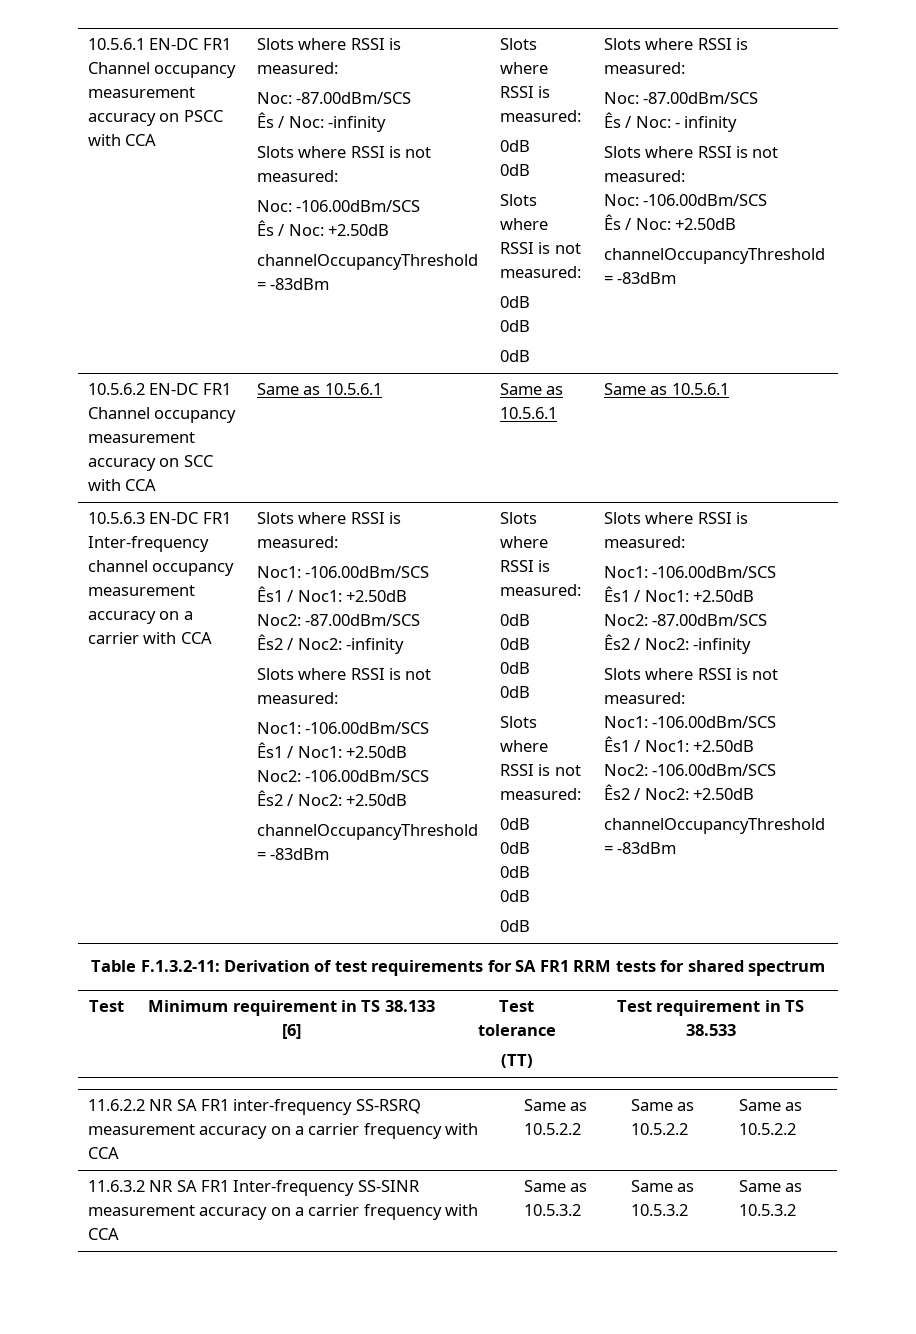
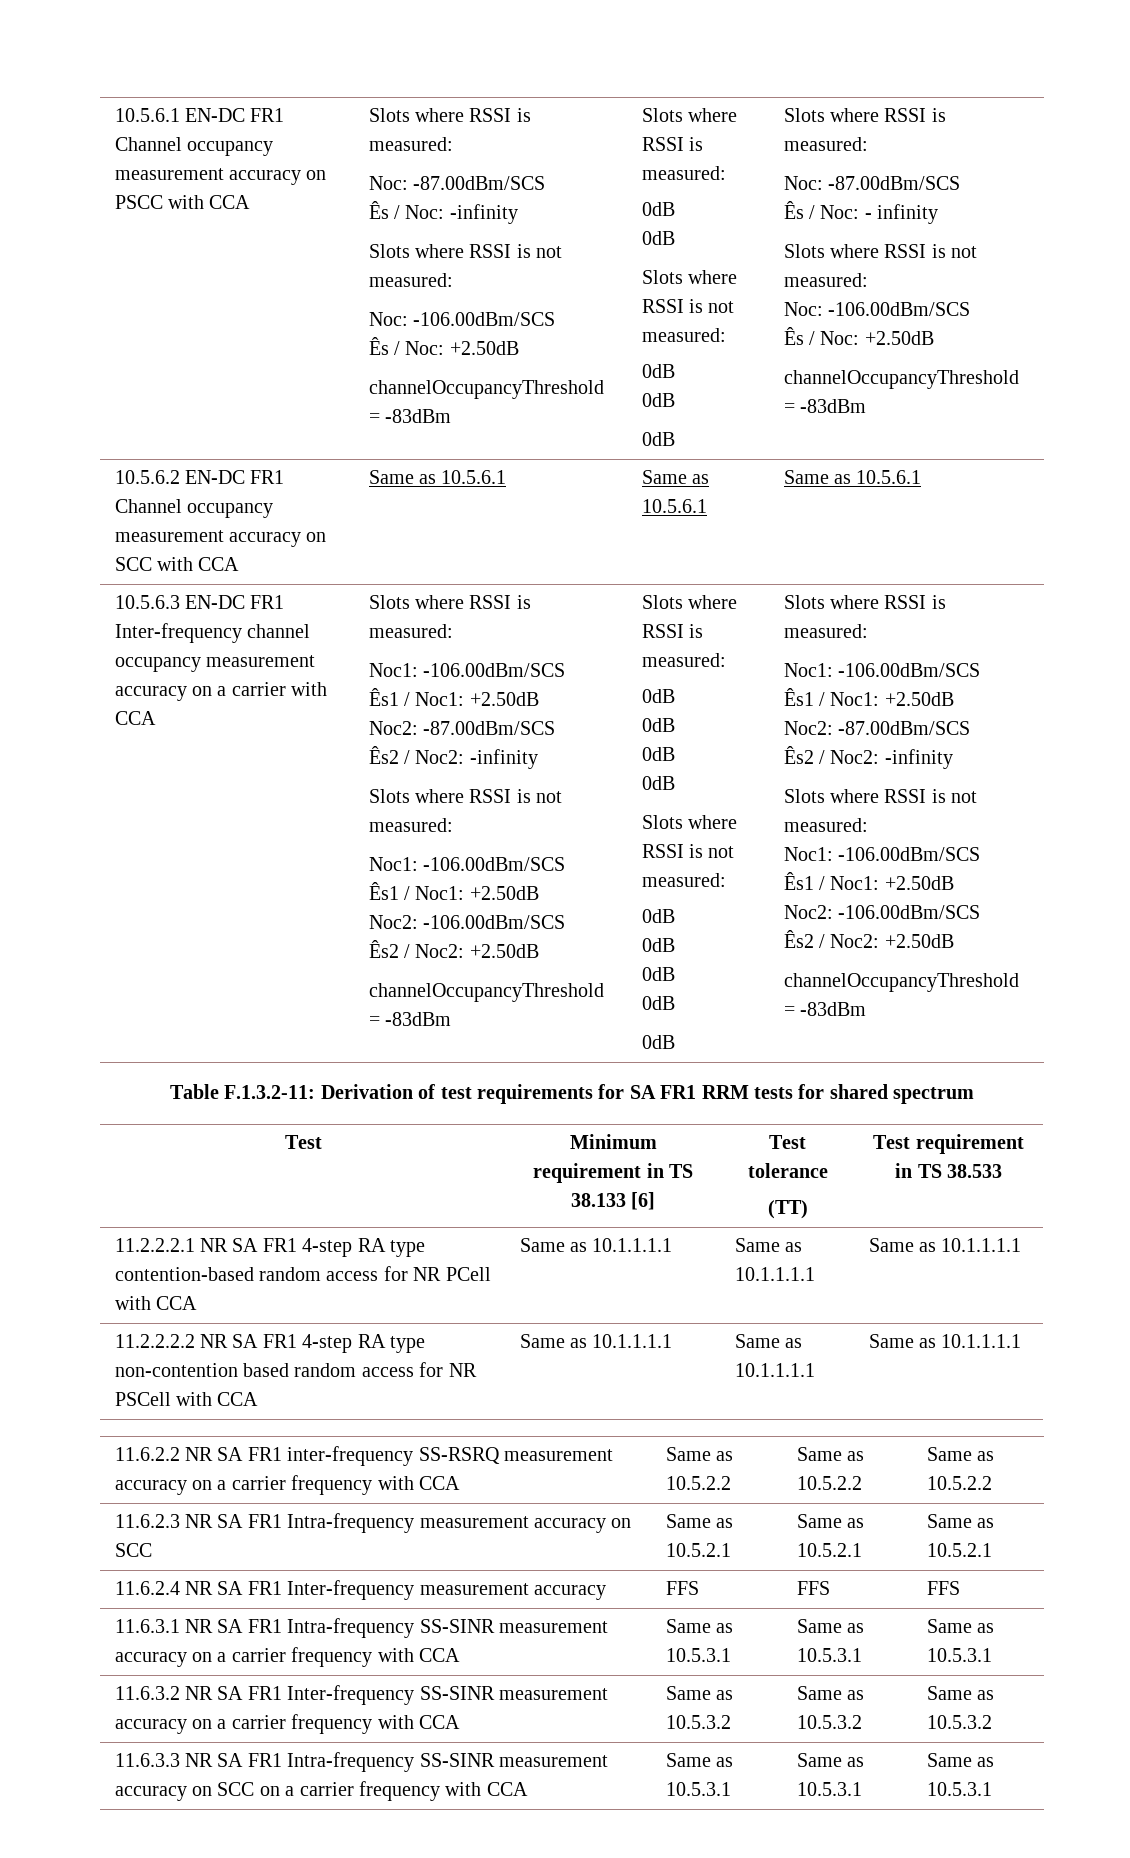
(736, 1030) none -> [114,1238,426,1257] [114,1266,491,1281] [114,1296,198,1310] [519,1238,673,1252] [734,1238,803,1252] [734,1267,815,1281] [868,1238,1022,1252] [114,1334,426,1353] [114,1362,477,1377] [114,1392,259,1406] [519,1334,673,1348] [734,1334,803,1348] [734,1363,815,1377] [868,1334,1022,1348] // 11.2.2.2.1 NR SA FR1 4-step RA type contention-based random access for NR PCell with CCA | Same as 10.1.1.1.1 | Same as 10.1.1.1.1 | Same as 10.1.1.1.1 // 11.2.2.2.2 NR SA FR1 4-step RA type non-contention based random access for NR PSCell with CCA | Same as 10.1.1.1.1 | Same as 10.1.1.1.1 | Same as 10.1.1.1.1
(796, 1129) none -> [114,1513,632,1533] [114,1543,152,1557] [665,1514,734,1528] [665,1543,731,1557] [796,1514,865,1528] [796,1543,862,1557] [926,1514,995,1528] [926,1543,992,1557] [114,1580,607,1600] [665,1581,699,1595] [796,1581,830,1595] [926,1581,960,1595] [114,1618,609,1638] [114,1647,461,1667] [665,1619,734,1633] [665,1648,731,1662] [796,1619,865,1633] [796,1648,862,1662] [926,1619,995,1633] [926,1648,992,1662] // 11.6.2.3 NR SA FR1 Intra-frequency measurement accuracy on SCC | Same as 10.5.2.1 | Same as 10.5.2.1 | Same as 10.5.2.1 // 11.6.2.4 NR SA FR1 Inter-frequency measurement accuracy | FFS | FFS | FFS // 11.6.3.1 NR SA FR1 Intra-frequency SS-SINR measurement accuracy on a carrier frequency with CCA | Same as 10.5.3.1 | Same as 10.5.3.1 | Same as 10.5.3.1
(796, 1210) none -> [114,1752,609,1772] [114,1781,528,1801] [665,1753,734,1767] [665,1782,731,1796] [796,1753,865,1767] [796,1782,862,1796] [926,1753,995,1767] [926,1782,992,1796] // 11.6.3.3 NR SA FR1 Intra-frequency SS-SINR measurement accuracy on SCC on a carrier frequency with CCA | Same as 10.5.3.1 | Same as 10.5.3.1 | Same as 10.5.3.1

